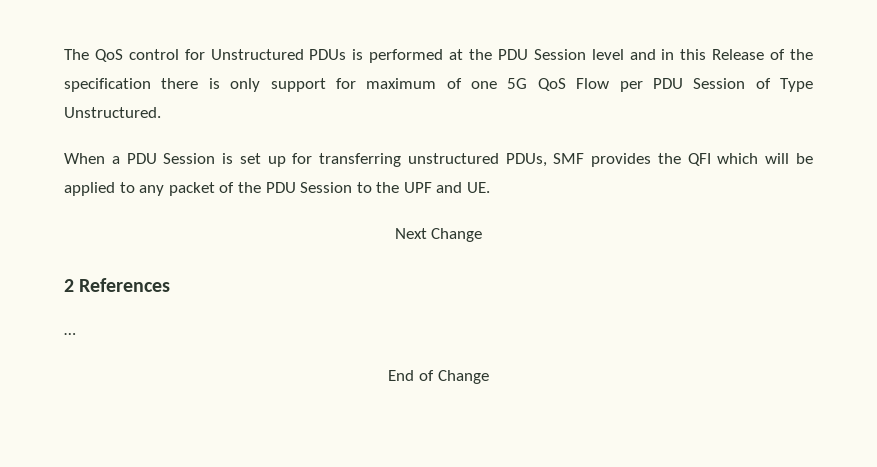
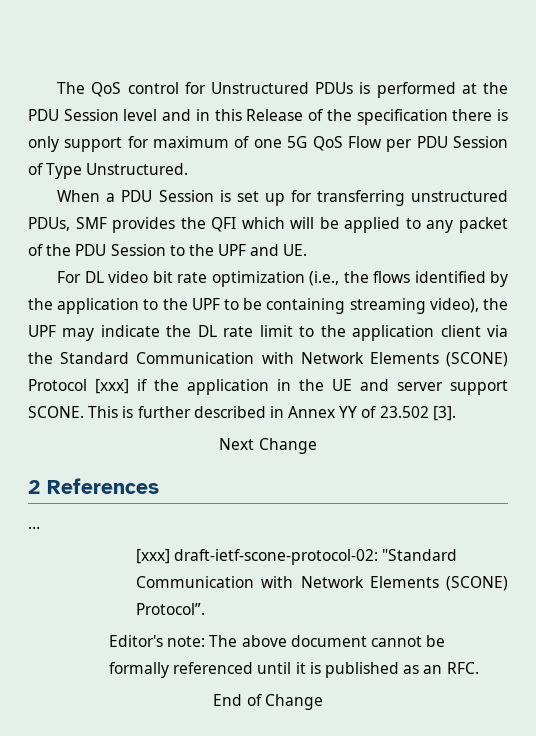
(491, 187) none -> [57,271,509,287] [28,298,508,314] [28,325,508,341] [28,352,509,367] [28,379,508,395] [28,406,456,421] // For DL video bit rate optimization (i.e., the flows identified by the application to the UPF to be containing streaming video), the UPF may indicate the DL rate limit to the application client via the Standard Communication with Network Elements (SCONE) Protocol [xxx] if the application in the UE and server support SCONE. This is further described in Annex YY of 23.502 [3].
(76, 334) none -> [136,549,458,565] [136,576,508,591] [136,603,206,615] [109,635,446,647] [109,662,479,678] // [xxx] draft-ietf-scone-protocol-02: "Standard Communication with Network Elements (SCONE) Protocol”. // Editor's note: The above document cannot be formally referenced until it is published as an RFC.

